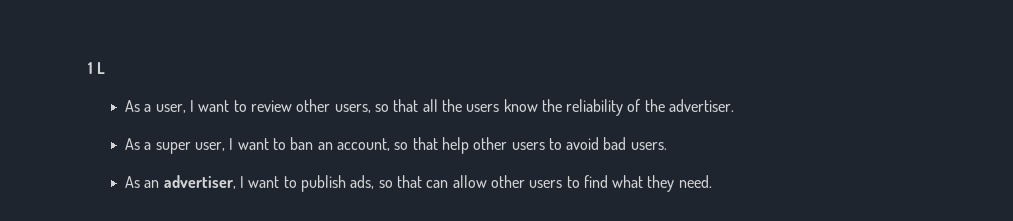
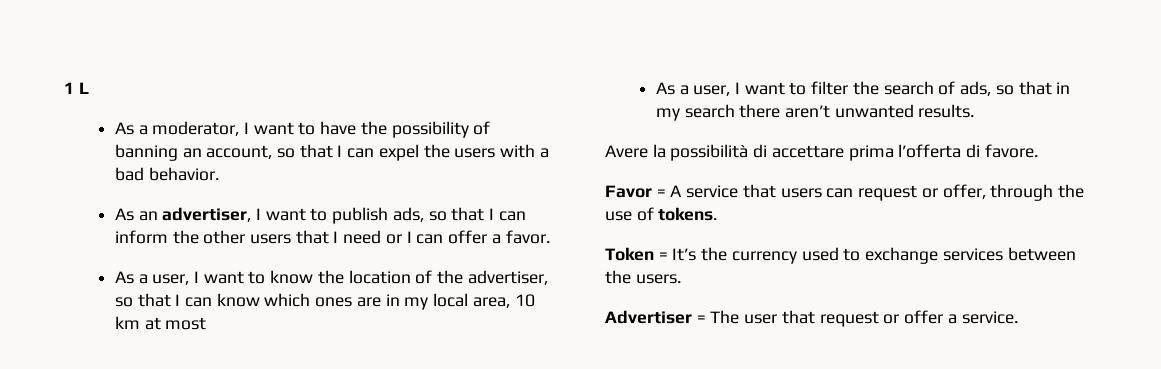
[155,99,735,116] [125,137,667,154] user, I want to review other users, so that all the users know the reliability of the advertiser. // As a super user, I want to ban an account, so that help other users to avoid bad users. -> [152,121,491,138] [114,144,549,161] [114,167,219,181] moderator, I want to have the possibility of banning an account, so that I can expel the users with a bad behavior.
[426,175,712,192] can allow other users to find what they need. -> [489,208,526,221] [114,230,550,244] [114,270,548,285] [114,293,535,310] [114,316,207,330] [655,81,1071,96] [655,104,975,121] [605,144,1038,161] [605,184,1084,201] [605,207,718,221] [605,247,1076,264] [605,270,681,284] [605,310,1018,327] I can inform the other users that I need or I can offer a favor. // As a user, I want to know the location of the advertiser, so that I can know which ones are in my local area, 10 km at most // As a user, I want to filter the search of ads, so that in my search there aren’t unwanted results. // Avere la possibilità di accettare prima l’offerta di favore. // Favor = A service that users can request or offer, through the use of tokens. // Token = It’s the currency used to exchange services between the users. // Advertiser = The user that request or offer a service.

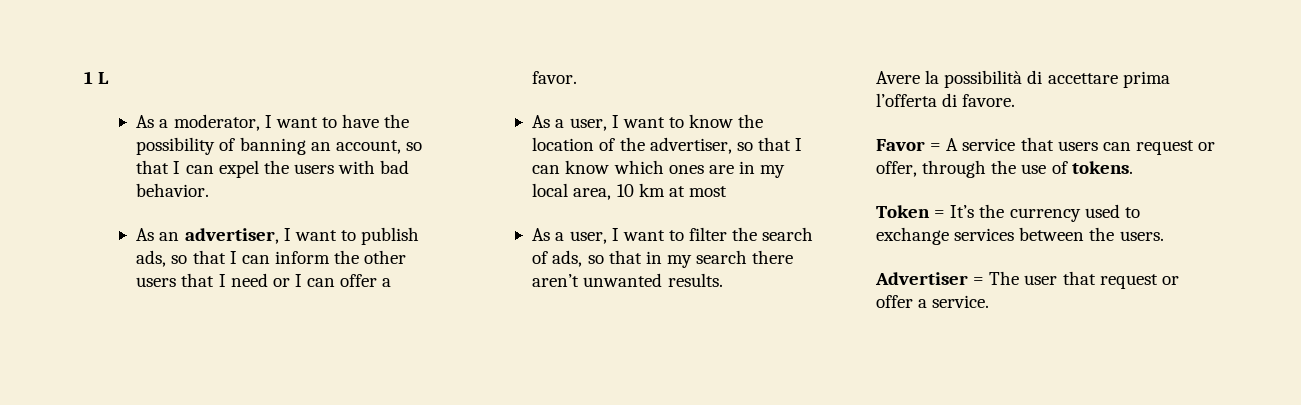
[539,148,549,158] a -> (376, 167) none

